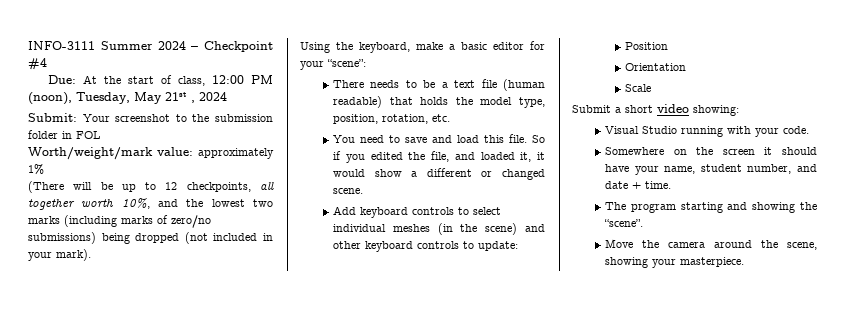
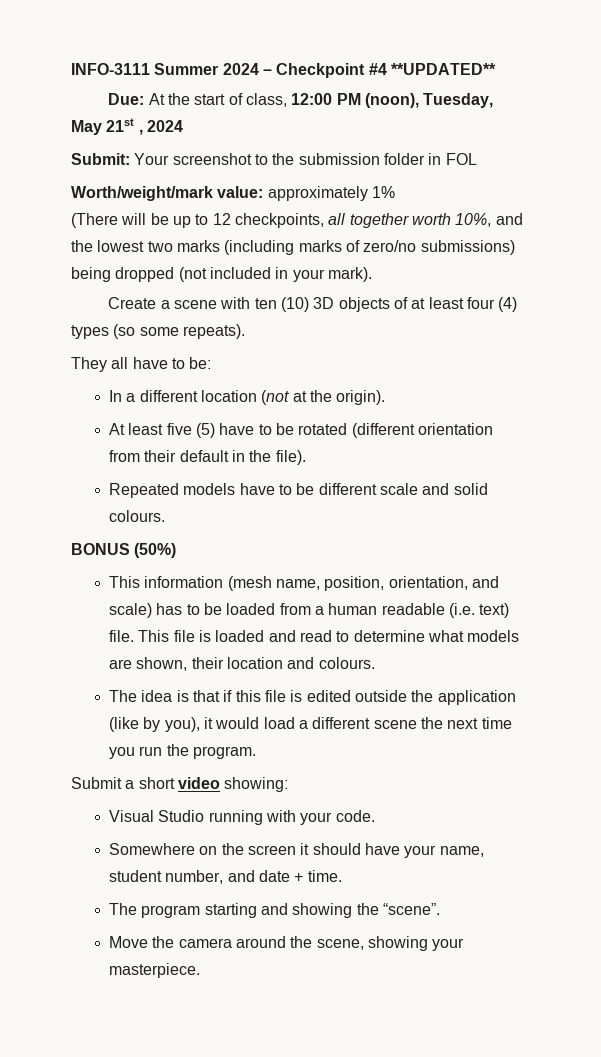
(47, 64) none -> [390,63,496,75] **UPDATED**
[300,41,545,53] [300,59,366,70] [333,79,545,91] [333,96,545,108] [333,114,451,124] [333,134,545,143] [333,151,532,163] Using the keyboard, make a basic editor for your “scene”: // There needs to be a text file (human readable) that holds the model type, position, rotation, etc. // You need to save and load this file. So if you edited the file, and loaded it, -> [108,297,518,312] [71,324,245,339] [71,357,212,372] [109,390,386,405] [109,423,493,438] [109,450,306,465] [109,483,488,498] [109,510,166,522] [71,543,177,558] [109,576,499,591] [109,603,510,618] [109,630,520,642] [109,657,375,671] [109,690,516,705] [109,717,200,732] Create a scene with ten (10) 3D objects of at least four (4) types (so some repeats). // They all have to be: // In a different location (not at the origin). // At least five (5) have to be rotated (different orientation from their default in the file). // Repeated models have to be different scale and solid colours. // BONUS (50%) // This information (mesh name, position, orientation, and scale) has to be loaded from a human readable (i.e. text) file. This file is loaded and read to determine what models are shown, their location and colours. // The idea is that if this file is edited outside the application (like by you),
[374,168,545,180] [333,188,364,194] [333,206,502,218] [333,223,545,235] [333,241,519,252] [625,42,669,50] [625,63,687,71] [625,84,652,92] show a different or changed scene. // Add keyboard controls to select individual meshes (in the scene) and other keyboard controls to update: // Position // Orientation // Scale -> [263,717,512,729] [109,744,257,759] load a different scene the next time you run the program.

